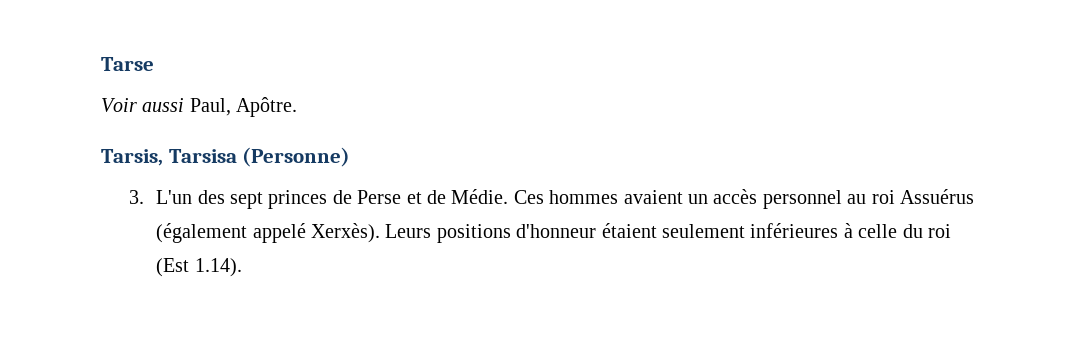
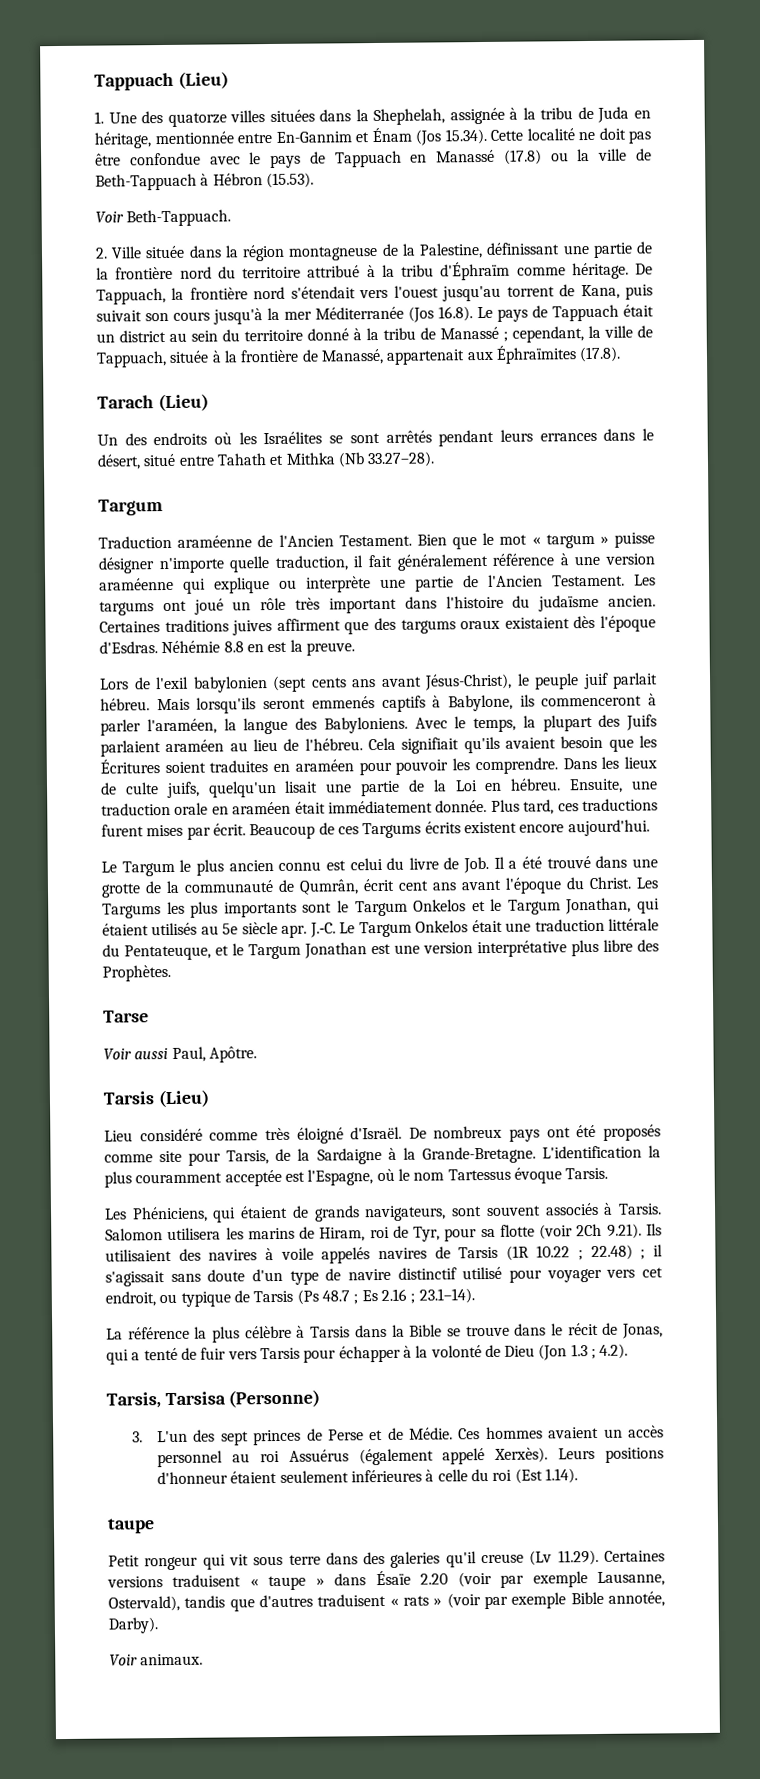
(101, 64) none -> [94,71,229,91] [94,106,652,127] [94,127,651,149] [95,148,652,169] [95,172,314,191] [95,209,232,227] [95,241,653,262] [96,261,653,281] [96,284,653,305] [96,304,654,325] [96,325,653,343] [96,345,622,368] [97,393,209,412] [97,428,655,447] [97,451,436,470] [98,499,163,516] [98,532,656,550] [98,553,656,574] [99,574,656,594] [99,594,656,616] [99,615,657,636] [99,639,355,656] [100,672,658,693] [100,693,657,714] [100,714,657,736] [100,735,657,757] [100,756,658,776] [100,778,659,799] [101,798,658,816] [101,819,650,840] [101,855,658,877] [101,876,659,898] [102,897,660,919] [102,918,659,938] [102,939,659,961] [102,964,171,982] Tappuach (Lieu) // 1. Une des quatorze villes situées dans la Shephelah, assignée à la tribu de Juda en héritage, mentionnée entre En-Gannim et Énam (Jos 15.34). Cette localité ne doit pas être confondue avec le pays de Tappuach en Manassé (17.8) ou la ville de Beth-Tappuach à Hébron (15.53). // Voir Beth-Tappuach. // 2. Ville située dans la région montagneuse de la Palestine, définissant une partie de la frontière nord du territoire attribué à la tribu d'Éphraïm comme héritage. De Tappuach, la frontière nord s'étendait vers l'ouest jusqu'au torrent de Kana, puis suivait son cours jusqu'à la mer Méditerranée (Jos 16.8). Le pays de Tappuach était un district au sein du territoire donné à la tribu de Manassé ; cependant, la ville de Tappuach, située à la frontière de Manassé, appartenait aux Éphraïmites (17.8). // Tarach (Lieu) // Un des endroits où les Israélites se sont arrêtés pendant leurs errances dans le désert, situé entre Tahath et Mithka (Nb 33.27–28). // Targum // Traduction araméenne de l'Ancien Testament. Bien que le mot « targum » puisse désigner n'importe quelle traduction, il fait généralement référence à une version araméenne qui explique ou interprète une partie de l'Ancien Testament. Les targums ont joué un rôle très important dans l'histoire du judaïsme ancien. Certaines traditions juives affirment que des targums oraux existaient dès l'époque d'Esdras. Néhémie 8.8 en est la preuve. // Lors de l'exil babylonien (sept cents ans avant Jésus-Christ), le peuple juif parlait hébreu. Mais lorsqu'ils seront emmenés captifs à Babylone, ils commenceront à parler l'araméen, la langue des Babyloniens. Avec le temps, la plupart des Juifs parlaient araméen au lieu de l'hébreu. Cela signifiait qu'ils avaient besoin que les Écritures soient traduites en araméen pour pouvoir les comprendre. Dans les lieux de culte juifs, quelqu'un lisait une partie de la Loi en hébreu. Ensuite, une traduction orale en araméen était immédiatement donnée. Plus tard, ces traductions furent mises par écrit. Beaucoup de ces Targums écrits existent encore aujourd'hui. // Le Targum le plus ancien connu est celui du livre de Job. Il a été trouvé dans une grotte de la communauté de Qumrân, écrit cent ans avant l'époque du Christ. Les Targums les plus importants sont le Targum Onkelos et le Targum Jonathan, qui étaient utilisés au 5e siècle apr. J.‑C. Le Targum Onkelos était une traduction littérale du Pentateuque, et le Targum Jonathan est une version interprétative plus libre des Prophètes. //
(298, 107) none -> [103,1089,210,1108] [104,1124,661,1144] [104,1145,662,1166] [104,1167,609,1188] [104,1202,663,1223] [105,1223,662,1242] [105,1244,663,1264] [105,1266,663,1287] [105,1288,475,1307] [106,1322,663,1343] [106,1343,629,1365] // Tarsis (Lieu) // Lieu considéré comme très éloigné d'Israël. De nombreux pays ont été proposés comme site pour Tarsis, de la Sardaigne à la Grande-Bretagne. L'identification la plus couramment acceptée est l'Espagne, où le nom Tartessus évoque Tarsis. // Les Phéniciens, qui étaient de grands navigateurs, sont souvent associés à Tarsis. Salomon utilisera les marins de Hiram, roi de Tyr, pour sa flotte (voir 2Ch 9.21). Ils utilisaient des navires à voile appelés navires de Tarsis (1R 10.22 ; 22.48) ; il s'agissait sans doute d'un type de navire distinctif utilisé pour voyager vers cet endroit, ou typique de Tarsis (Ps 48.7 ; Es 2.16 ; 23.1–14). // La référence la plus célèbre à Tarsis dans la Bible se trouve dans le récit de Jonas, qui a tenté de fuir vers Tarsis pour échapper à la volonté de Dieu (Jon 1.3 ; 4.2).
(242, 267) none -> [107,1518,155,1534] [108,1549,666,1571] [107,1570,665,1591] [108,1591,665,1612] [108,1617,158,1634] [109,1653,204,1666] // taupe // Petit rongeur qui vit sous terre dans des galeries qu'il creuse (Lv 11.29). Certaines versions traduisent « taupe » dans Ésaïe 2.20 (voir par exemple Lausanne, Ostervald), tandis que d'autres traduisent « rats » (voir par exemple Bible annotée, Darby). // Voir animaux.

